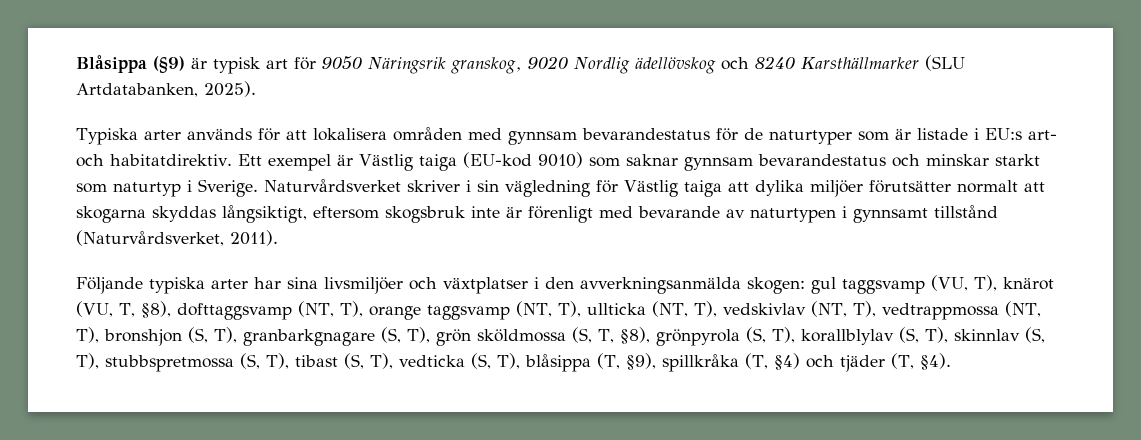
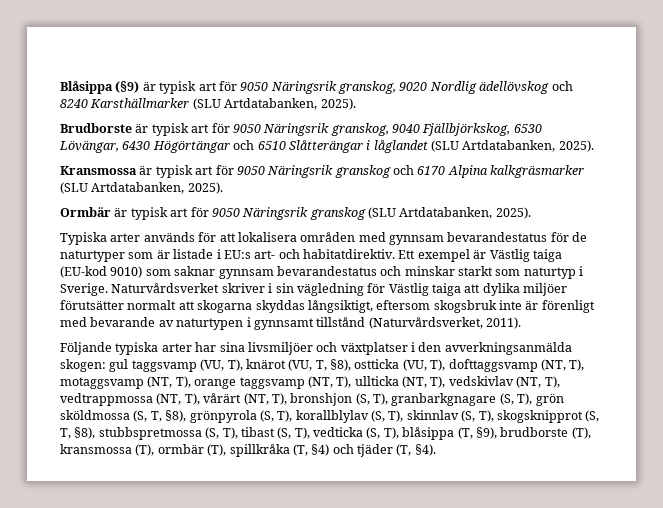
(256, 89) none -> [60,123,542,136] [59,140,594,153] [60,165,585,178] [60,182,223,194] [60,207,531,220] // Brudborste är typisk art för 9050 Näringsrik granskog, 9040 Fjällbjörkskog, 6530 Lövängar, 6430 Högörtängar och 6510 Slåtterängar i låglandet (SLU Artdatabanken, 2025). // Kransmossa är typisk art för 9050 Näringsrik granskog och 6170 Alpina kalkgräsmarker (SLU Artdatabanken, 2025). // Ormbär är typisk art för 9050 Näringsrik granskog (SLU Artdatabanken, 2025).
[176,303,292,320] dofttaggsvamp -> [354,359,585,372] [60,377,144,389] ostticka (VU, T), dofttaggsvamp (NT, T), motaggsvamp
(99, 335) none -> [203,393,287,405] vårärt (NT, T),
(99, 361) none -> [496,410,600,423] [60,427,96,439] skogsknipprot (S, T, §8),
(656, 361) none -> [500,427,591,439] [60,444,227,456] brudborste (T), kransmossa (T), ormbär (T),

